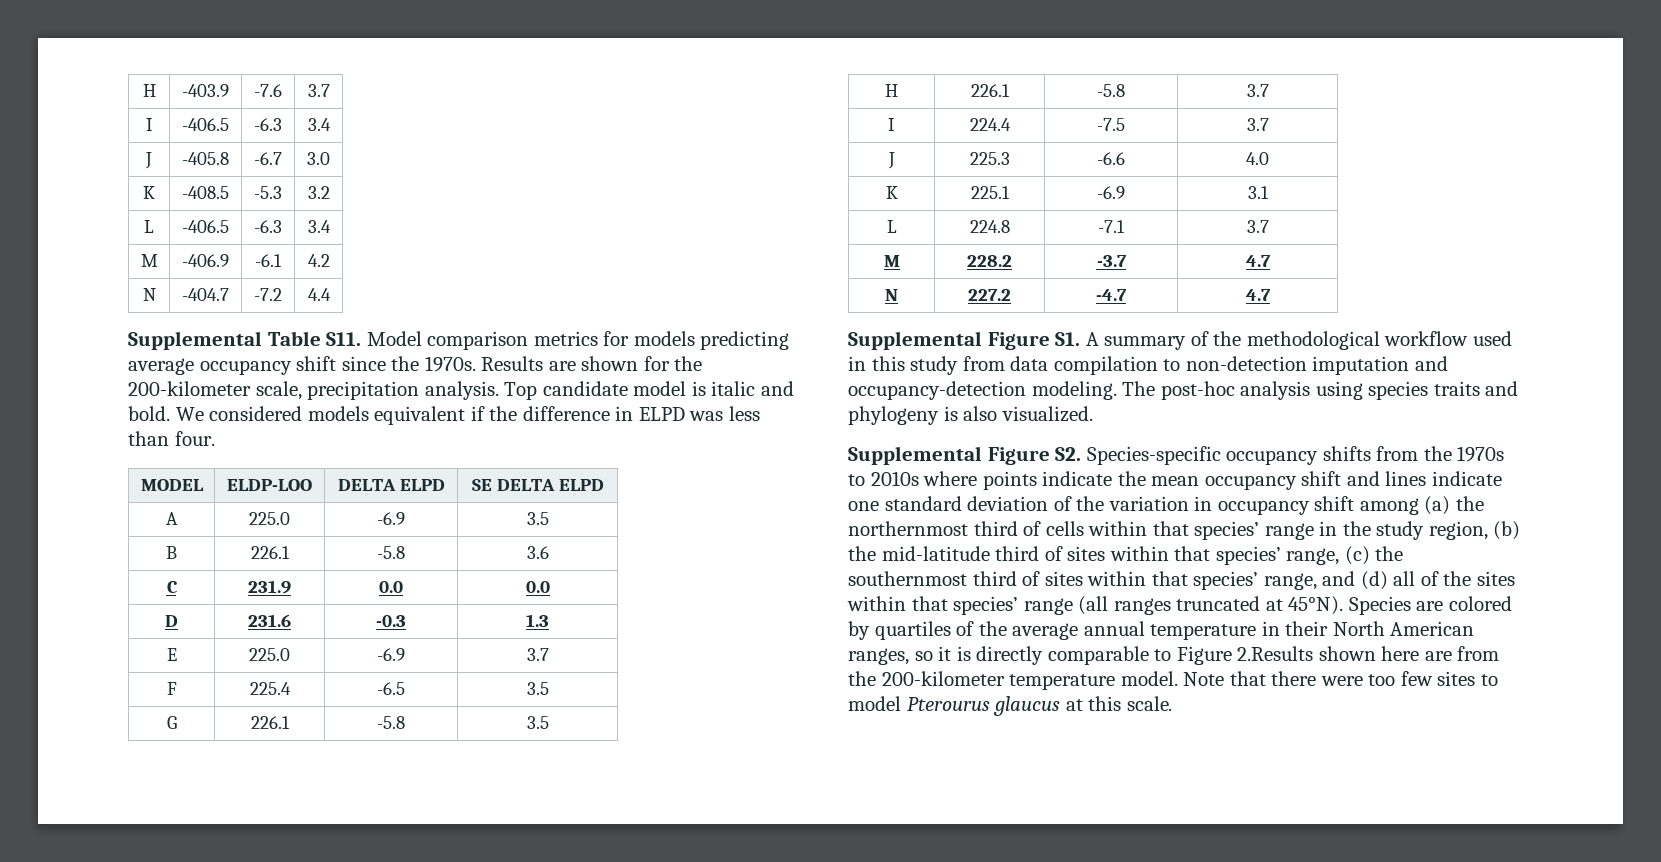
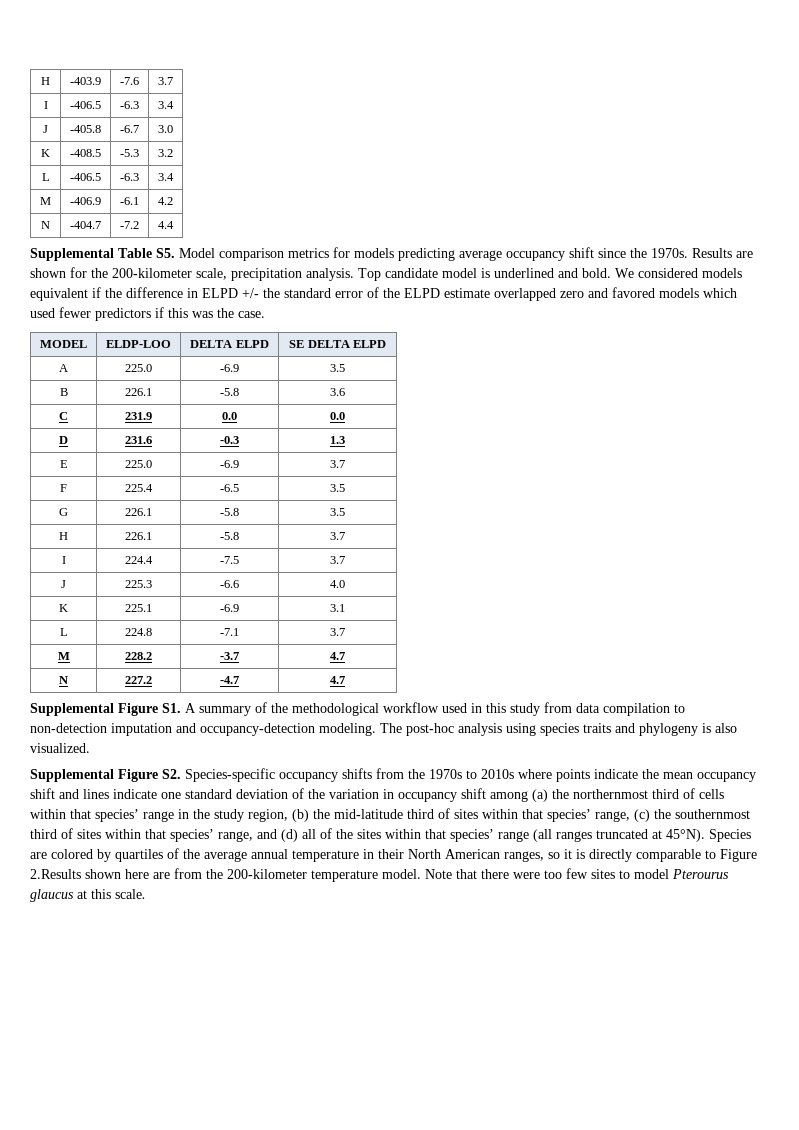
[326,332,362,346] S11. -> [156,248,175,258] S5.
[711,381,756,396] italic -> [494,268,554,278] underlined
[689,406,760,421] [128,431,215,446] was less than four. -> [242,287,737,301] [30,307,265,321] +/- the standard error of the ELPD estimate overlapped zero and favored models which used fewer predictors if this was the case.

